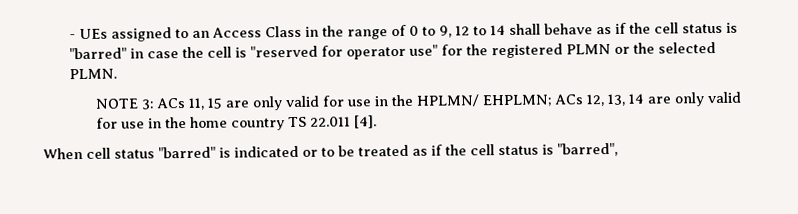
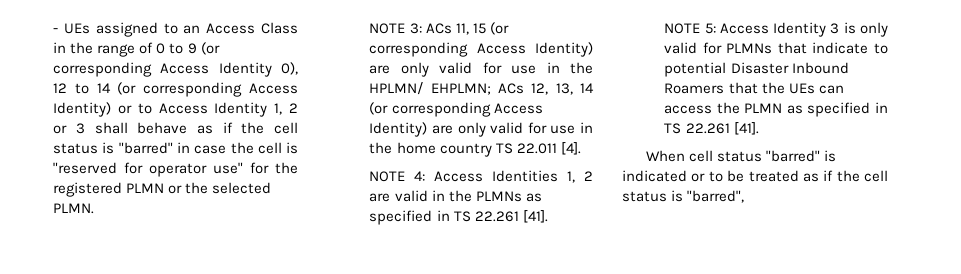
[438,24,506,38] 9, 12 to 14 -> [187,42,220,55] [53,62,298,77] [53,82,298,97] [53,102,298,117] [53,123,85,134] 9 (or corresponding Access Identity 0), 12 to 14 (or corresponding Access Identity) or to Access Identity 1, 2 or 3
(224, 103) none -> [489,22,509,35] [369,42,593,57] (or corresponding Access Identity)
(645, 98) none -> [369,102,543,117] [369,122,428,137] (or corresponding Access Identity)
(378, 122) none -> [369,170,593,183] [369,190,542,202] [369,210,548,225] [664,22,888,37] [664,42,888,54] [664,62,849,77] [664,82,844,94] [664,102,888,117] [664,122,759,135] // NOTE 4: Access Identities 1, 2 are valid in the PLMNs as specified in TS 22.261 [41]. // NOTE 5: Access Identity 3 is only valid for PLMNs that indicate to potential Disaster Inbound Roamers that the UEs can access the PLMN as specified in TS 22.261 [41].

